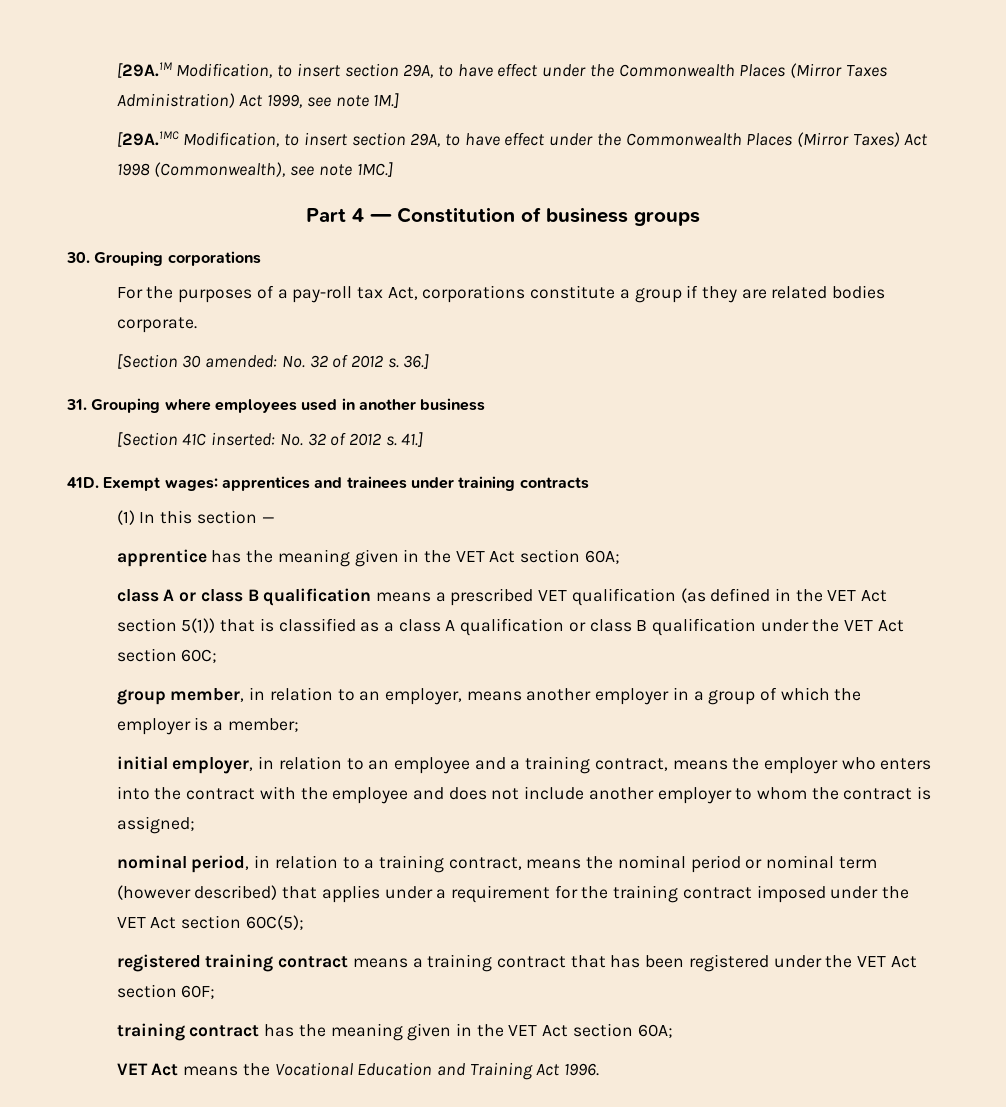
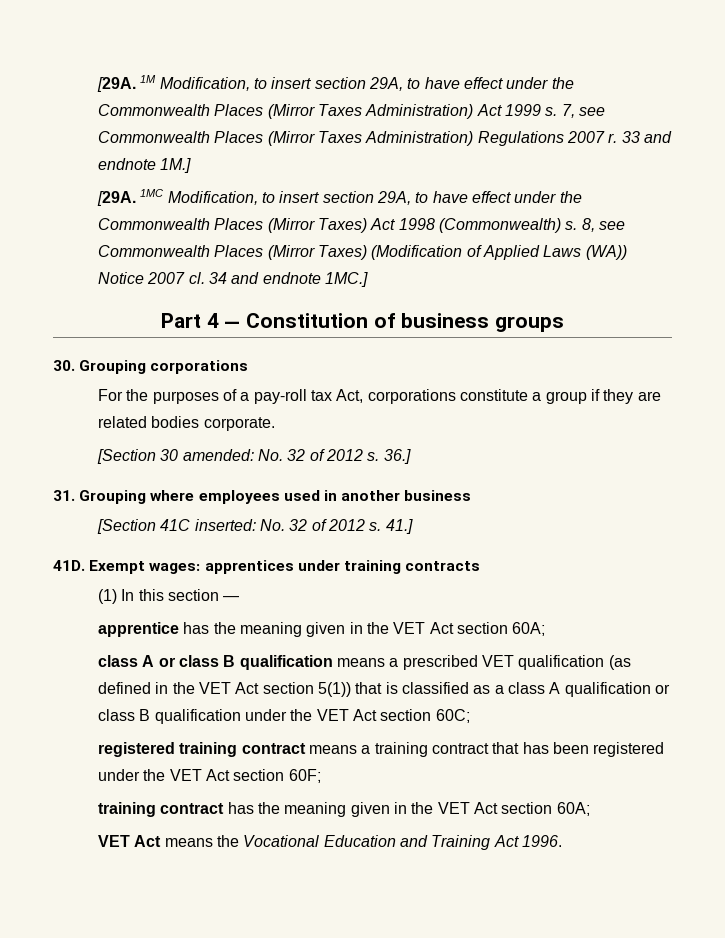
[116,62,172,78] [29A.1M -> [97,75,157,92] [29A. 1M
[267,94,369,108] 1999, see note -> [505,104,606,118] [98,131,673,146] [98,158,157,170] 1999 s. 7, see Commonwealth Places (Mirror Taxes Administration) Regulations 2007 r. 33 and endnote
[116,131,179,147] [29A.1MC -> [97,189,164,206] [29A. 1MC
[154,162,352,177] (Commonwealth), see note -> [439,218,626,233] [98,245,627,260] [98,272,321,284] (Commonwealth) s. 8, see Commonwealth Places (Mirror Taxes) (Modification of Applied Laws (WA)) Notice 2007 cl. 34 and endnote
[314,476,407,489] and trainees -> (294, 567) none
[116,687,862,705] [116,717,299,735] [116,756,932,774] [116,786,932,804] [116,816,195,834] [116,855,877,873] [116,885,910,903] [116,915,304,930] // group member, in relation to an employer, means another employer in a group of which the employer is a member; // initial employer, in relation to an employee and a training contract, means the employer who enters into the contract with the employee and does not include another employer to whom the contract is assigned; // nominal period, in relation to a training contract, means the nominal period or nominal term (however described) that applies under a requirement for the training contract imposed under the VET Act section 60C(5); -> (470, 716) none

